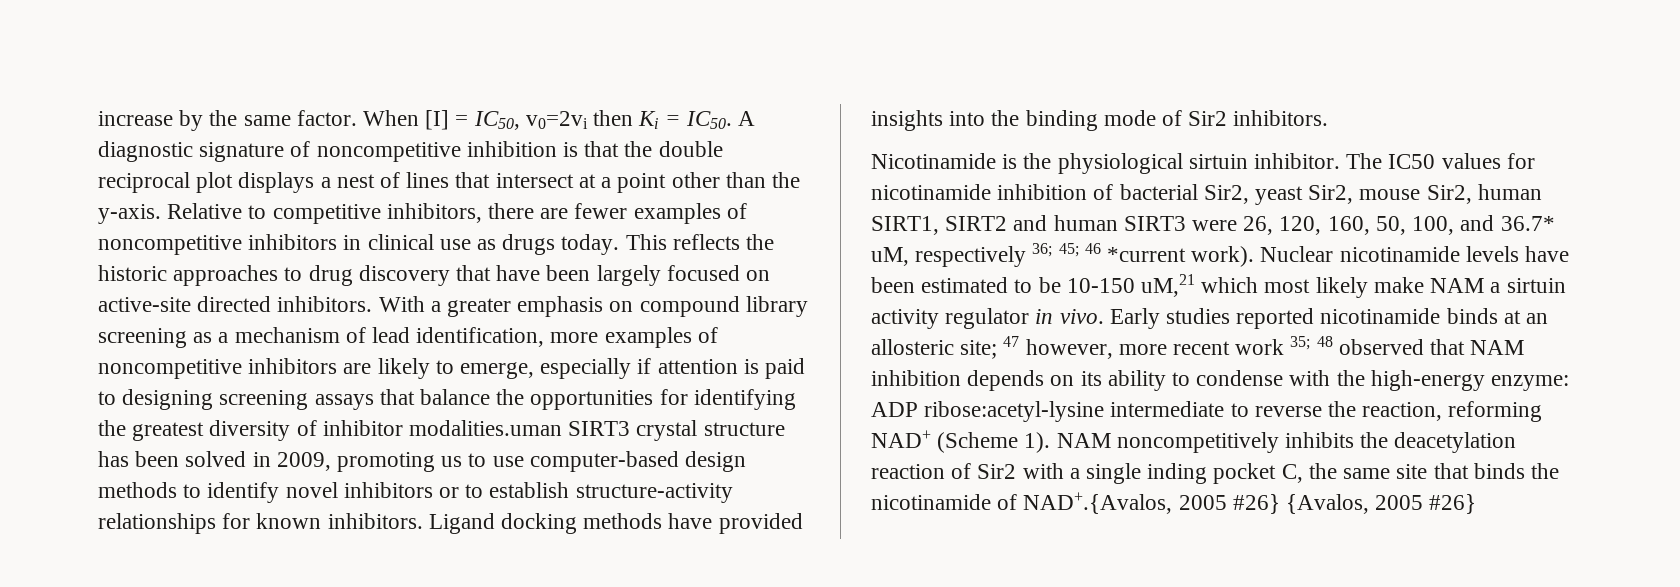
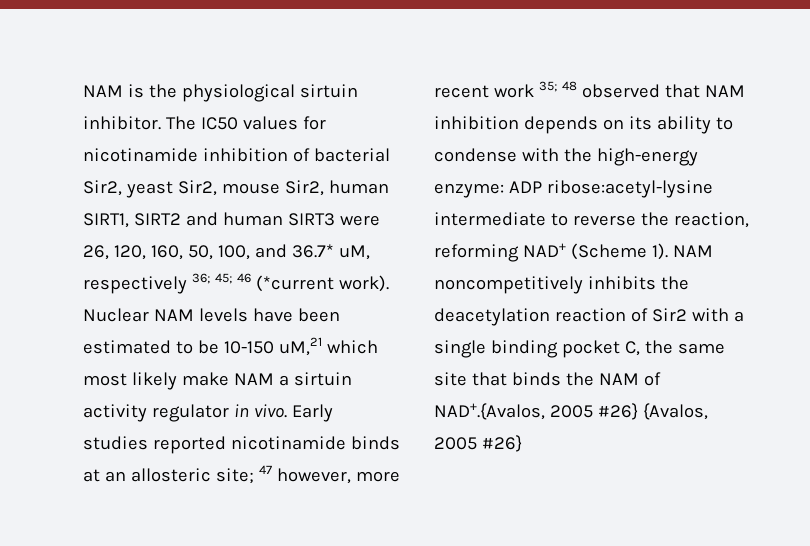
[98,110,755,131] [98,141,723,162] [98,172,800,193] [98,203,747,224] [98,234,775,255] [98,265,771,286] [98,296,808,317] [98,327,718,348] [98,358,806,379] [98,389,796,410] [98,420,785,441] [98,451,747,472] [98,482,733,503] [98,513,803,534] [871,110,1329,131] [871,153,996,169] increase by the same factor. When [I] = IC50, v0=2vi then Ki = IC50. A diagnostic signature of noncompetitive inhibition is that the double reciprocal plot displays a nest of lines that intersect at a point other than the y-axis. Relative to competitive inhibitors, there are fewer examples of noncompetitive inhibitors in clinical use as drugs today. This reflects the historic approaches to drug discovery that have been largely focused on active-site directed inhibitors. With a greater emphasis on compound library screening as a mechanism of lead identification, more examples of noncompetitive inhibitors are likely to emerge, especially if attention is paid to designing screening assays that balance the opportunities for identifying the greatest diversity of inhibitor modalities.uman SIRT3 crystal structure has been solved in 2009, promoting us to use computer-based design methods to identify novel inhibitors or to establish structure-activity relationships for known inhibitors. Ligand docking methods have provided insights into the binding mode of Sir2 inhibitors. // Nicotinamide -> [83,85,123,97] NAM
[1107,247,1187,262] *current -> [255,275,334,292] (*current
[1339,246,1460,262] nicotinamide -> [153,309,194,321] NAM
[1147,463,1208,484] inding -> [490,340,558,358] binding
[871,494,991,510] nicotinamide -> [598,373,639,385] NAM

